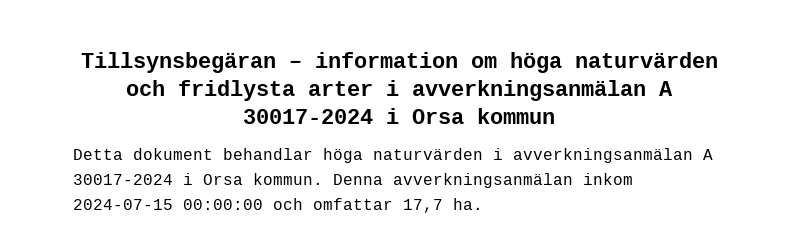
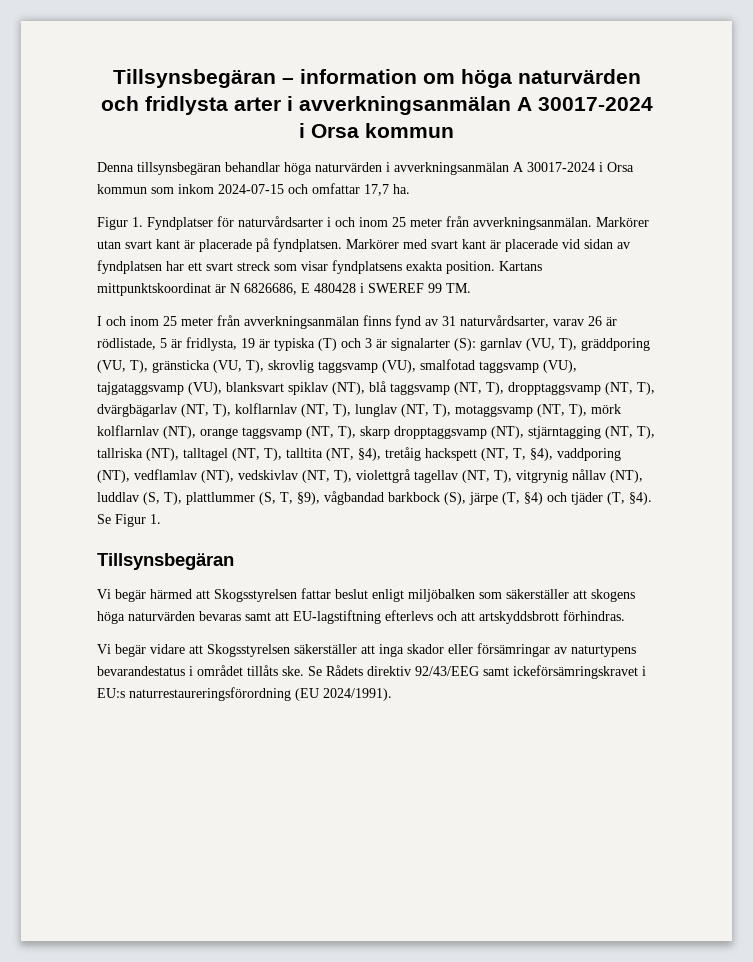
[73,148,213,160] Detta dokument -> [97,162,221,175] Denna tillsynsbegäran
[253,173,573,188] kommun. Denna avverkningsanmälan -> [97,184,174,194] kommun som
[183,199,263,210] 00:00:00 -> (284, 189) none
(483, 204) none -> [97,216,649,230] [97,238,630,252] [97,260,542,274] [97,283,471,296] [97,315,617,329] [97,337,650,351] [97,359,577,373] [97,381,655,395] [97,403,621,417] [97,425,655,439] [97,447,621,461] [97,469,643,483] [97,491,652,505] [97,514,161,527] [97,553,234,570] [97,588,635,602] [97,610,625,624] [97,643,636,657] [97,665,646,679] [97,687,392,701] // Figur 1. Fyndplatser för naturvårdsarter i och inom 25 meter från avverkningsanmälan. Markörer utan svart kant är placerade på fyndplatsen. Markörer med svart kant är placerade vid sidan av fyndplatsen har ett svart streck som visar fyndplatsens exakta position. Kartans mittpunktskoordinat är N 6826686, E 480428 i SWEREF 99 TM. // I och inom 25 meter från avverkningsanmälan finns fynd av 31 naturvårdsarter, varav 26 är rödlistade, 5 är fridlysta, 19 är typiska (T) och 3 är signalarter (S): garnlav (VU, T), gräddporing (VU, T), gränsticka (VU, T), skrovlig taggsvamp (VU), smalfotad taggsvamp (VU), tajgataggsvamp (VU), blanksvart spiklav (NT), blå taggsvamp (NT, T), dropptaggsvamp (NT, T), dvärgbägarlav (NT, T), kolflarnlav (NT, T), lunglav (NT, T), motaggsvamp (NT, T), mörk kolflarnlav (NT), orange taggsvamp (NT, T), skarp dropptaggsvamp (NT), stjärntagging (NT, T), tallriska (NT), talltagel (NT, T), talltita (NT, §4), tretåig hackspett (NT, T, §4), vaddporing (NT), vedflamlav (NT), vedskivlav (NT, T), violettgrå tagellav (NT, T), vitgrynig nållav (NT), luddlav (S, T), plattlummer (S, T, §9), vågbandad barkbock (S), järpe (T, §4) och tjäder (T, §4). Se Figur 1. // Tillsynsbegäran // Vi begär härmed att Skogsstyrelsen fattar beslut enligt miljöbalken som säkerställer att skogens höga naturvärden bevaras samt att EU-lagstiftning efterlevs och att artskyddsbrott förhindras. // Vi begär vidare att Skogsstyrelsen säkerställer att inga skador eller försämringar av naturtypens bevarandestatus i området tillåts ske. Se Rådets direktiv 92/43/EEG samt ickeförsämringskravet i EU:s naturrestaureringsförordning (EU 2024/1991).

